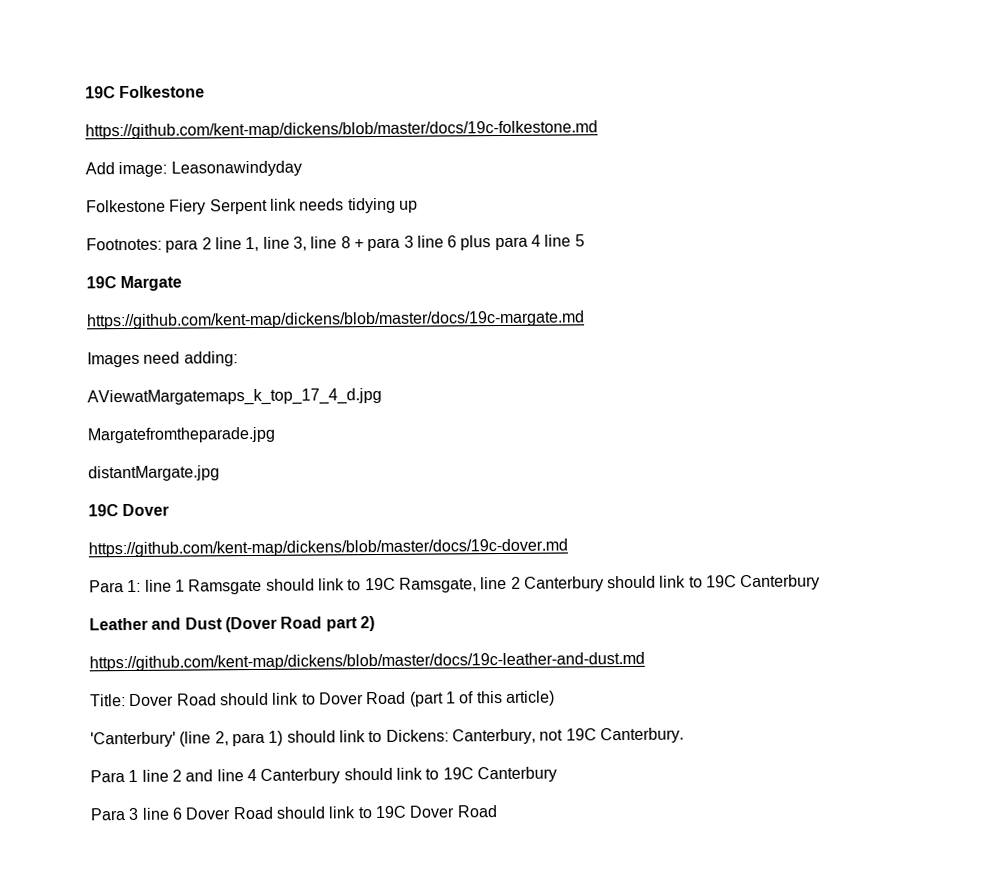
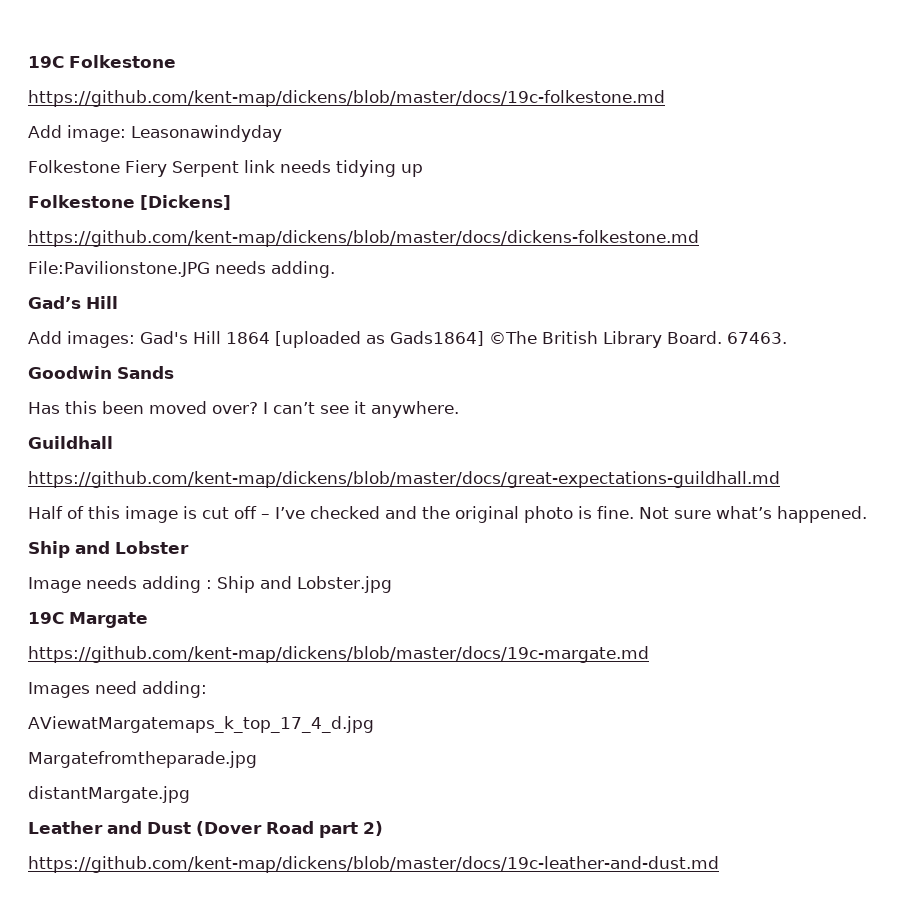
[86,234,585,253] Footnotes: para 2 line 1, line 3, line 8 + para 3 line 6 plus para 4 line 5 -> [28,195,231,210] [28,230,699,247] [28,261,335,278] [28,296,118,309] [28,331,787,348] [28,366,174,379] [28,401,459,418] [28,436,113,449] [28,471,780,488] [28,506,867,523] [28,541,189,558] [28,576,392,593] Folkestone [Dickens] // https://github.com/kent-map/dickens/blob/master/docs/dickens-folkestone.md // File:Pavilionstone.JPG needs adding. // Gad’s Hill // Add images: Gad's Hill 1864 [uploaded as Gads1864] ©The British Library Board. 67463. // Goodwin Sands // Has this been moved over? I can’t see it anywhere. // Guildhall // https://github.com/kent-map/dickens/blob/master/docs/great-expectations-guildhall.md // Half of this image is cut off – I’ve checked and the original photo is fine. Not sure what’s happened. // Ship and Lobster // Image needs adding : Ship and Lobster.jpg
[88,503,170,517] [88,538,568,558] [89,574,821,595] // 19C Dover // https://github.com/kent-map/dickens/blob/master/docs/19c-dover.md // Para 1: line 1 Ramsgate should link to 19C Ramsgate, line 2 Canterbury should link to 19C Canterbury -> (190, 794) none
[90,690,555,707] [90,727,684,748] [90,766,557,784] [90,805,498,821] // Title: Dover Road should link to Dover Road (part 1 of this article) // 'Canterbury' (line 2, para 1) should link to Dickens: Canterbury, not 19C Canterbury. // Para 1 line 2 and line 4 Canterbury should link to 19C Canterbury // Para 3 line 6 Dover Road should link to 19C Dover Road -> (719, 864) none

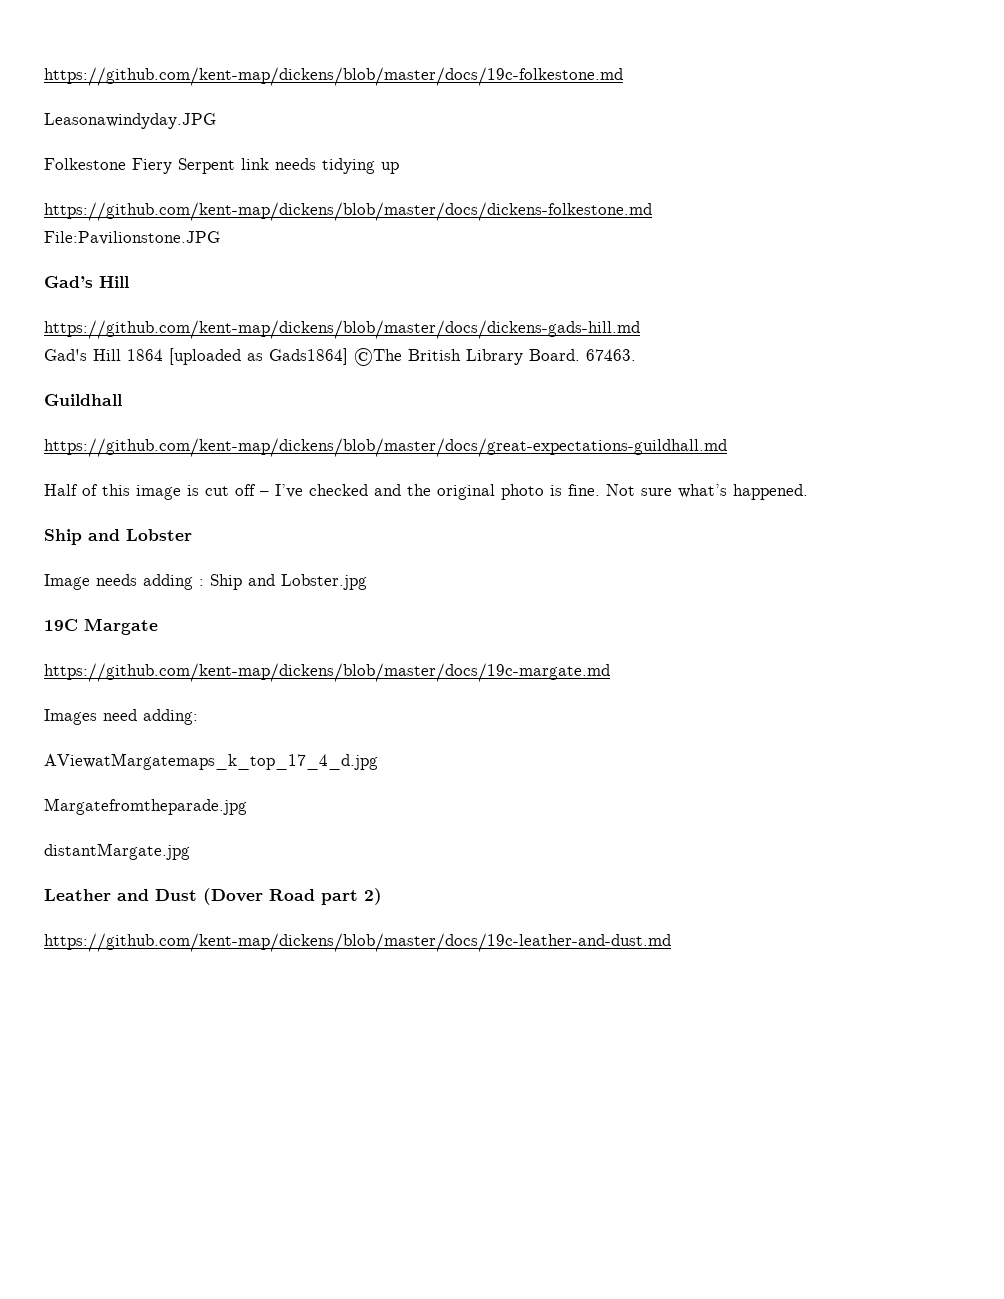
[28,55,176,68] 19C Folkestone // -> (44, 76) none
[28,125,282,142] Add image: Leasonawindyday -> [44,113,216,129] Leasonawindyday.JPG
[28,195,231,210] // Folkestone [Dickens] -> (399, 168) none
[214,261,335,278] needs adding. -> (220, 238) none
[28,331,135,348] Add images: -> [44,320,640,339] https://github.com/kent-map/dickens/blob/master/docs/dickens-gads-hill.md //
[28,366,174,379] [28,401,459,418] // Goodwin Sands // Has this been moved over? I can’t see it anywhere. -> (636, 355) none

